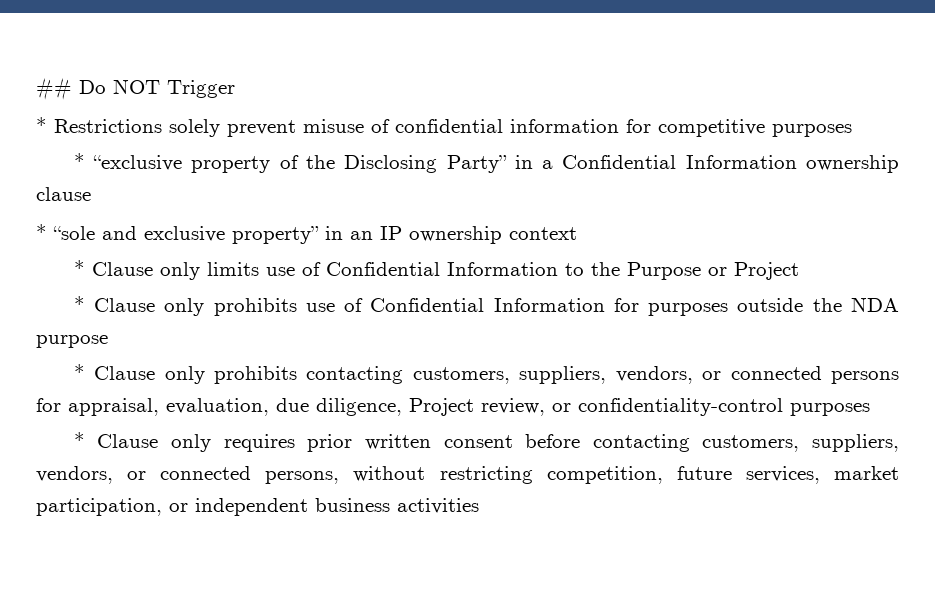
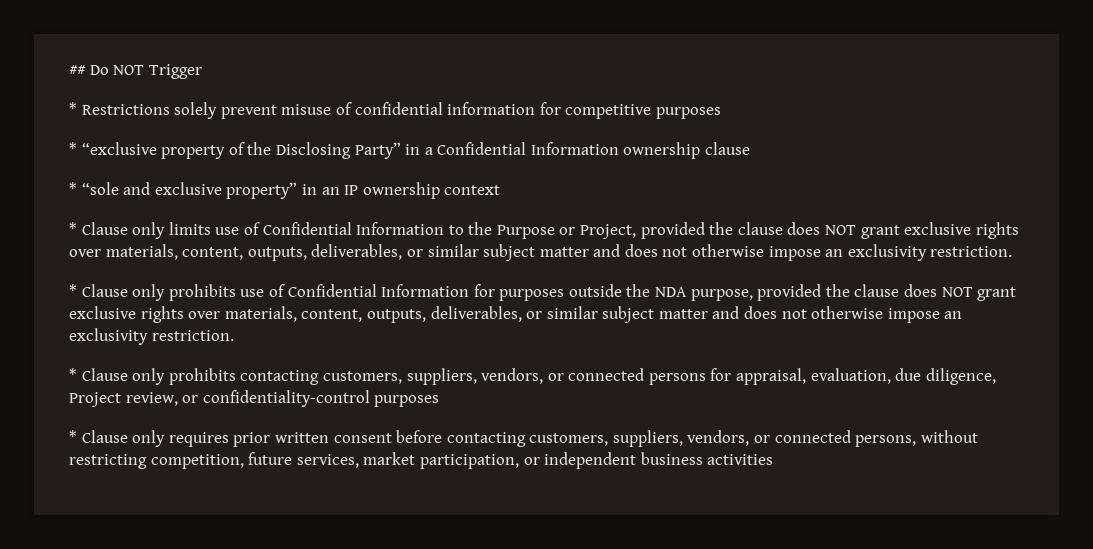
[733,262,799,280] Project -> [580,222,1019,239] [69,244,1013,261] Project, provided the clause does NOT grant exclusive rights over materials, content, outputs, deliverables, or similar subject matter and does not otherwise impose an exclusivity restriction.
[36,335,108,348] purpose -> [690,284,1017,301] [69,306,963,323] [69,328,234,345] purpose, provided the clause does NOT grant exclusive rights over materials, content, outputs, deliverables, or similar subject matter and does not otherwise impose an exclusivity restriction.

